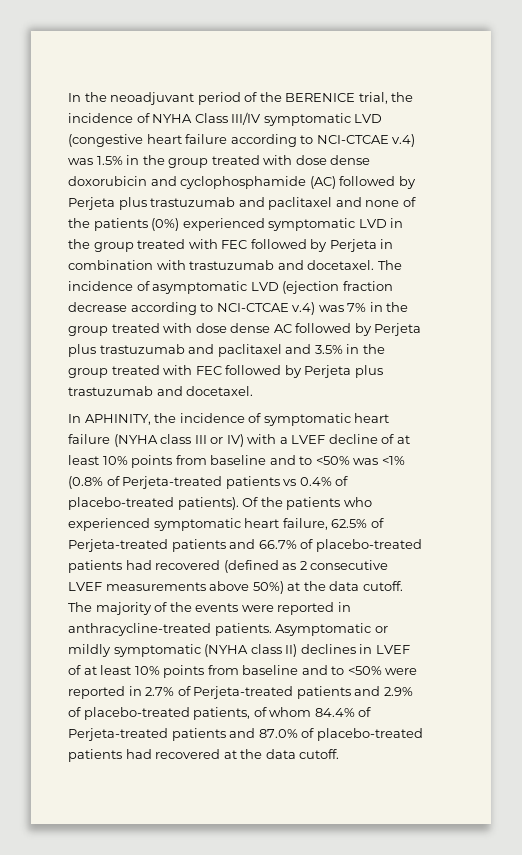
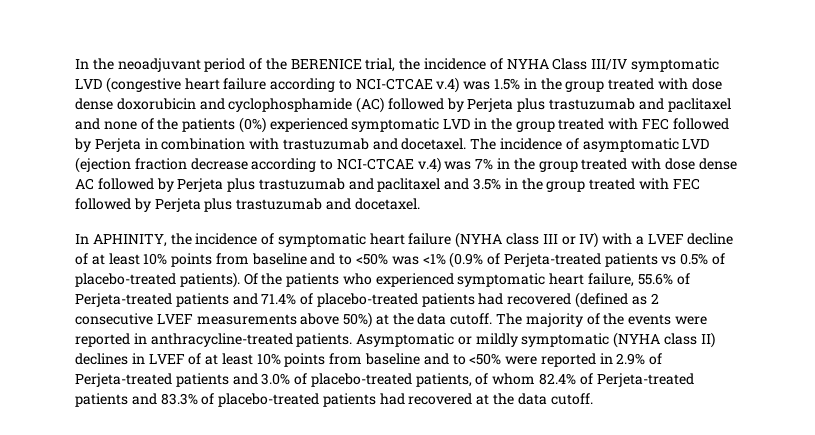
[68,476,103,489] (0.8% -> [449,252,484,268] (0.9%
[299,477,332,486] 0.4% -> [680,253,709,265] 0.5%
[331,518,384,528] [68,539,297,552] 62.5% of Perjeta-treated patients and 66.7% -> [637,273,690,285] [75,293,297,307] 55.6% of Perjeta-treated patients and 71.4%
[145,686,413,699] 2.7% of Perjeta-treated patients and 2.9% -> [616,353,663,365] [75,373,291,387] 2.9% of Perjeta-treated patients and 3.0%
[314,707,372,717] [68,728,298,741] 84.4% of Perjeta-treated patients and 87.0% -> [539,373,694,387] [75,393,198,407] 82.4% of Perjeta-treated patients and 83.3%

